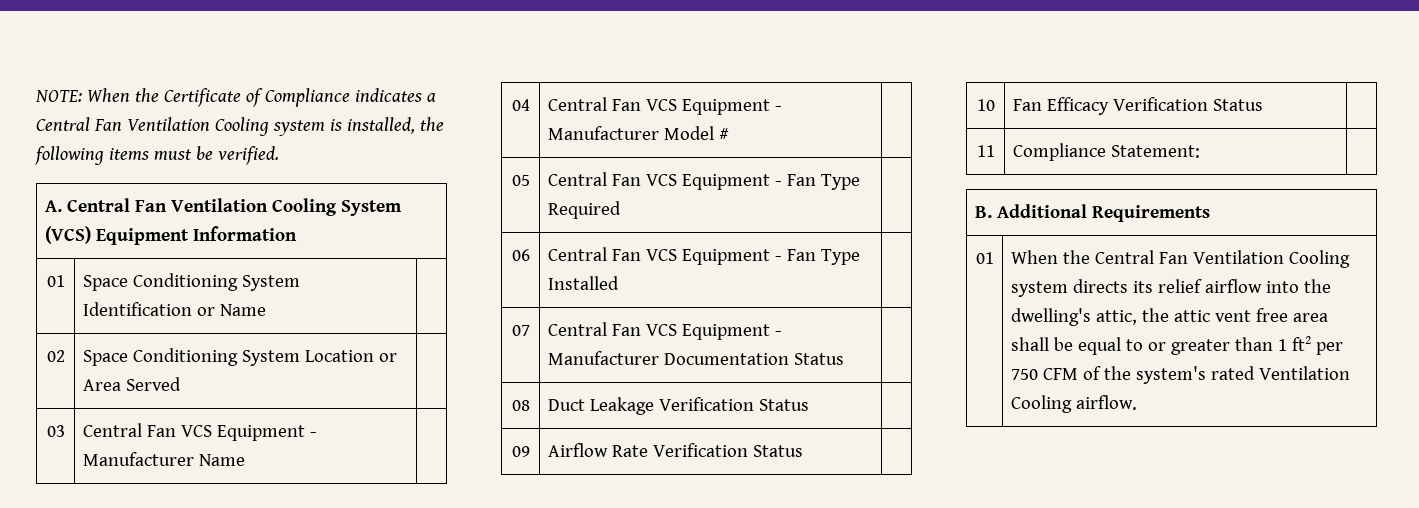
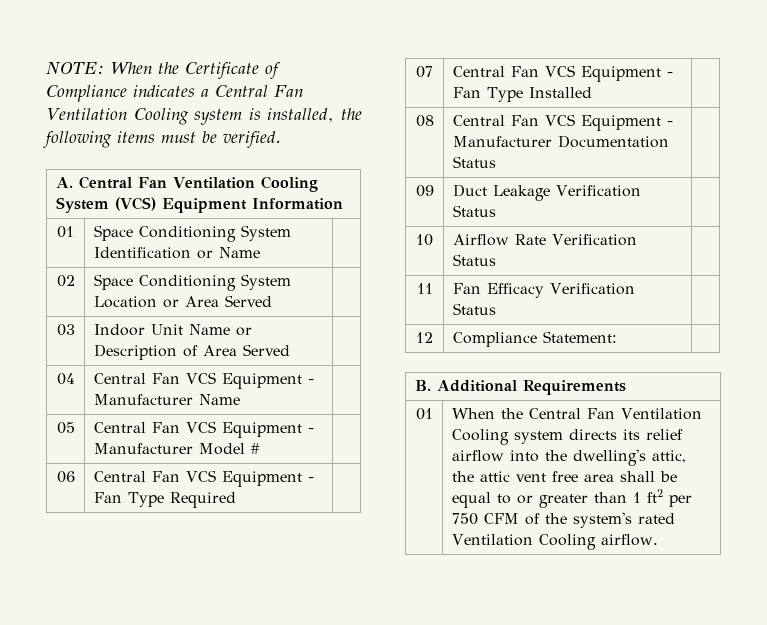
(65, 431) none -> [93,324,252,336] [93,344,290,360] [56,373,75,385] | Indoor Unit Name or Description of Area Served | // 04
[511,99,530,111] 04 -> [56,422,75,434] 05
[511,175,530,186] 05 -> [56,471,75,483] 06
[511,249,530,261] 06 -> [416,66,433,78] 07
[511,325,530,336] 07 -> [415,115,434,127] 08
[511,400,530,411] 08 -> [415,185,434,197] 09
[511,446,530,457] 09 -> [416,234,433,246] 10
[976,99,995,111] 10 -> [416,283,433,294] 11
[976,145,995,157] 11 -> [416,332,433,343] 12

